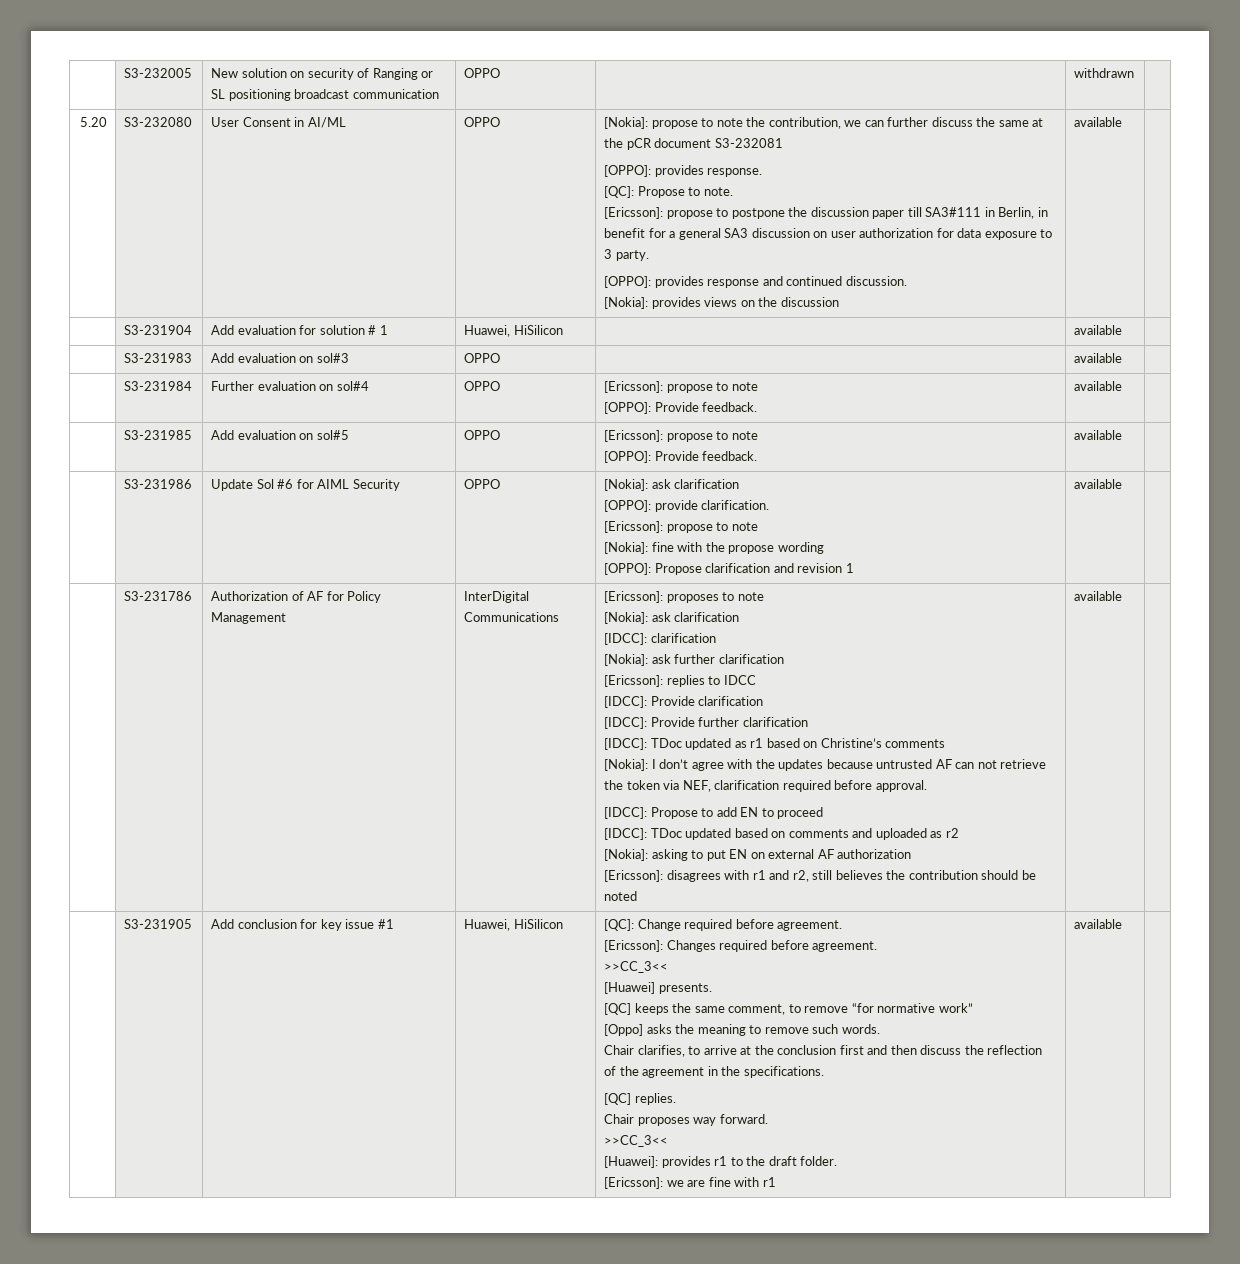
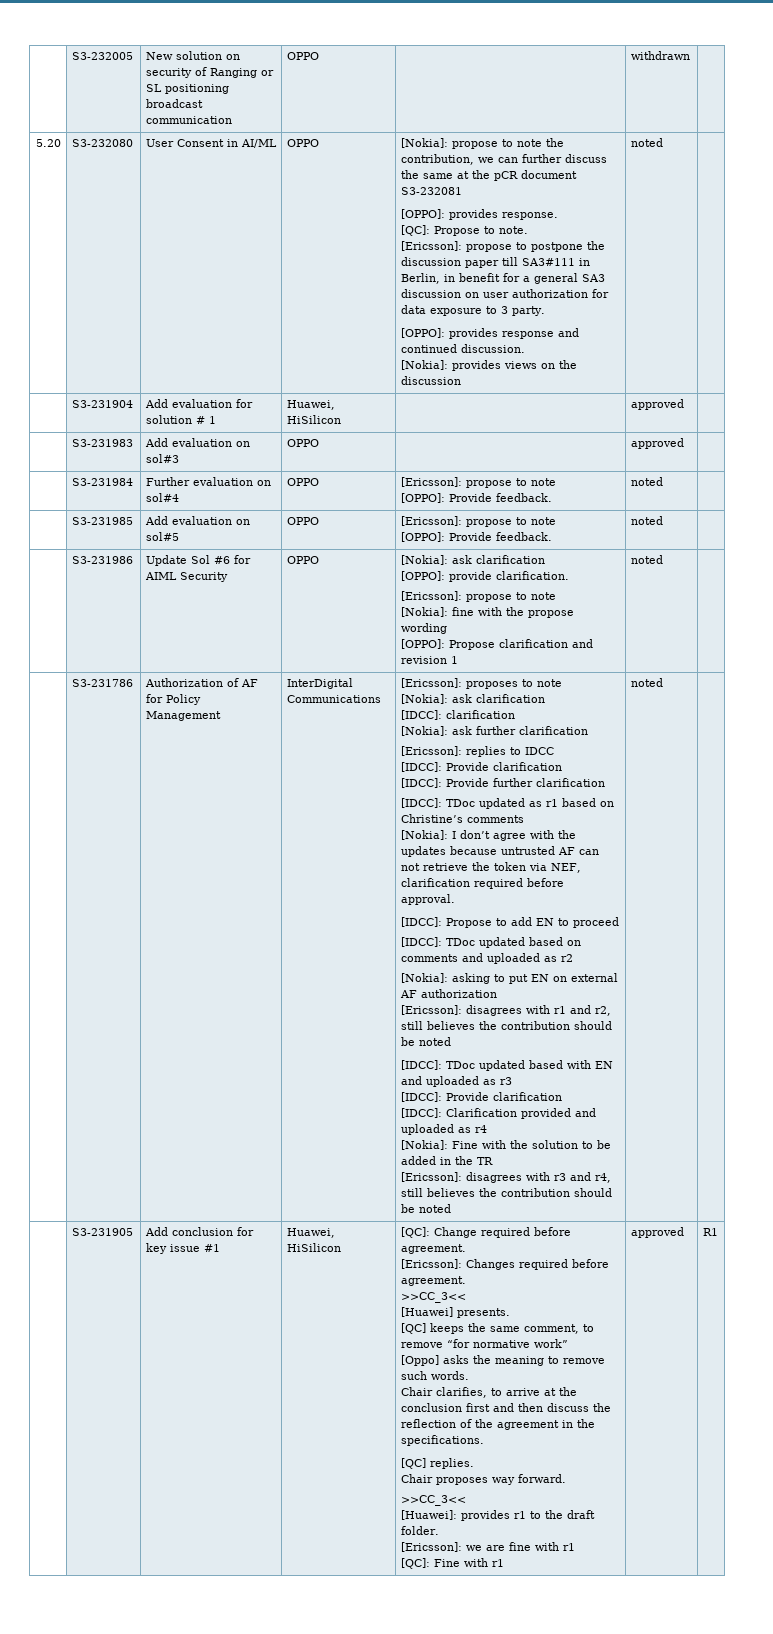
[1074,117,1123,127] available -> [630,138,663,147] noted
[1074,325,1123,335] available -> [630,399,684,410] approved
[1074,353,1123,363] available -> [630,438,684,449] approved
[1074,381,1123,391] available -> [630,477,663,486] noted
[1074,430,1123,440] available -> [630,516,663,525] noted
[1074,479,1123,489] available -> [630,555,663,564] noted
[1074,591,1123,601] | available -> [400,1060,613,1071] [400,1076,512,1087] [400,1092,562,1102] [400,1108,596,1119] [400,1124,487,1135] [400,1140,611,1150] [400,1156,493,1165] [400,1172,611,1183] [400,1188,612,1197] [400,1204,451,1213] [630,678,663,687] // [IDCC]: TDoc updated based with EN and uploaded as r3 // [IDCC]: Provide clarification // [IDCC]: Clarification provided and uploaded as r4 // [Nokia]: Fine with the solution to be added in the TR // [Ericsson]: disagrees with r3 and r4, still believes the contribution should be noted | noted
[1074,919,1123,929] | available | -> [400,1558,504,1569] [630,1227,684,1238] [702,1228,718,1236] // [QC]: Fine with r1 | approved | R1

